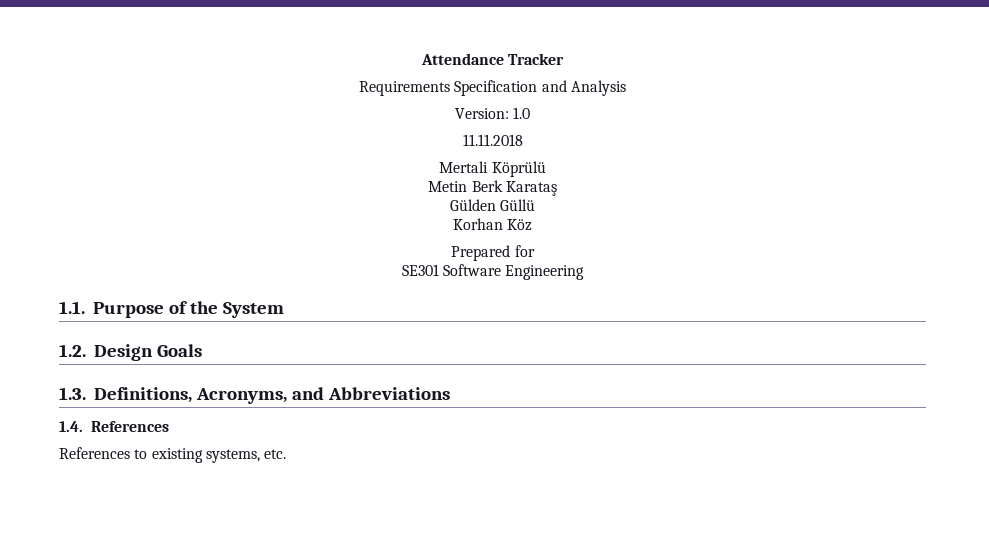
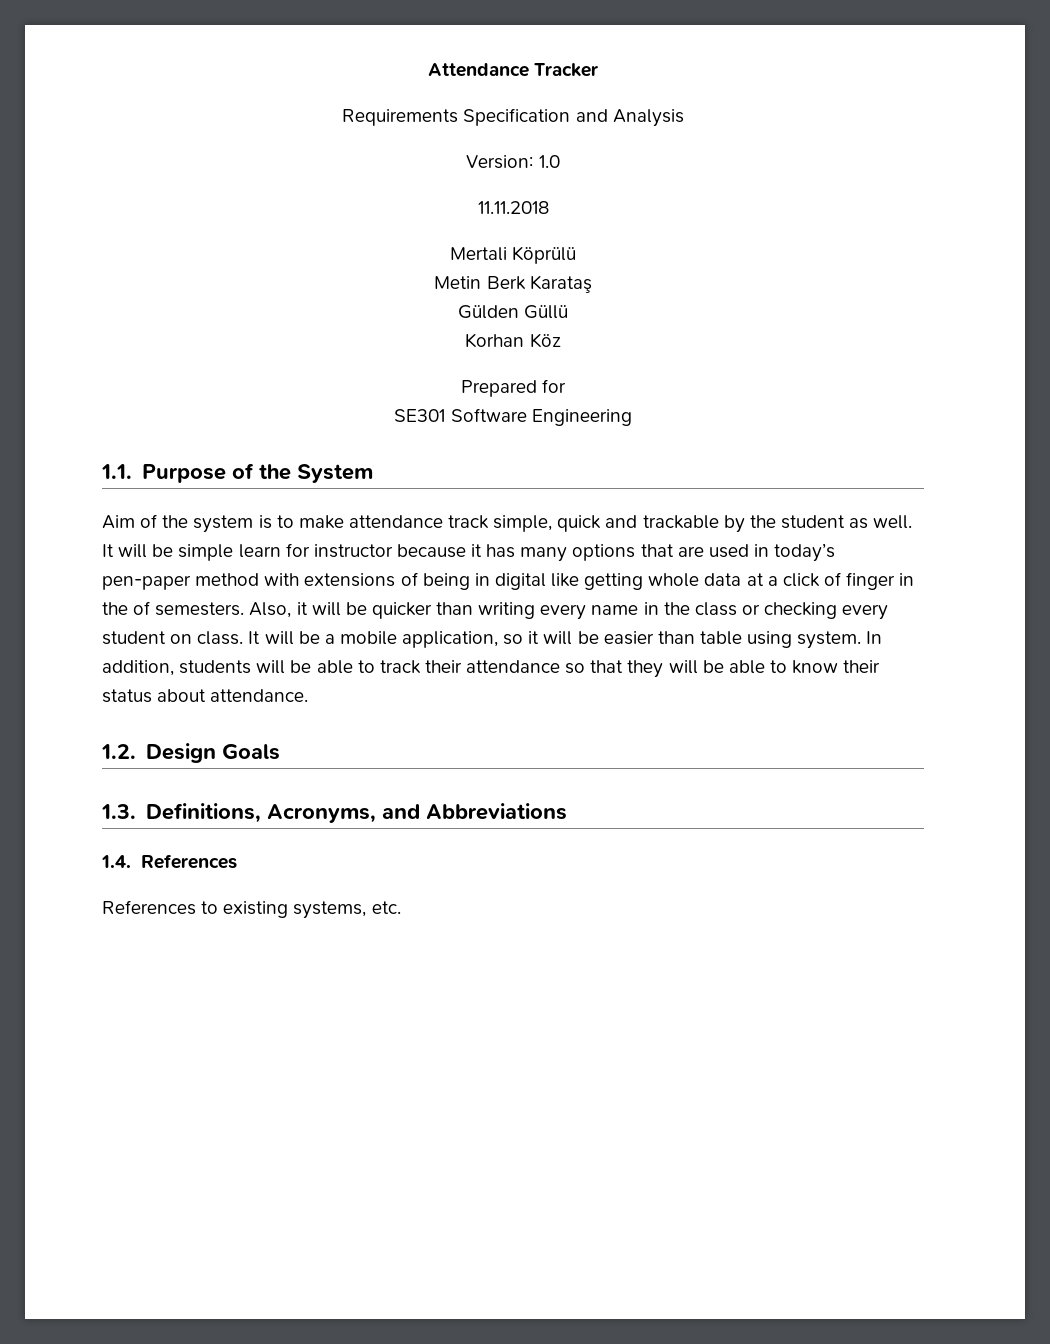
(284, 310) none -> [102,514,913,533] [102,543,836,562] [102,572,915,590] [102,601,889,620] [102,631,883,649] [102,660,881,678] [102,689,309,703] // Aim of the system is to make attendance track simple, quick and trackable by the student as well. It will be simple learn for instructor because it has many options that are used in today’s pen-paper method with extensions of being in digital like getting whole data at a click of finger in the of semesters. Also, it will be quicker than writing every name in the class or checking every student on class. It will be a mobile application, so it will be easier than table using system. In addition, students will be able to track their attendance so that they will be able to know their status about attendance.

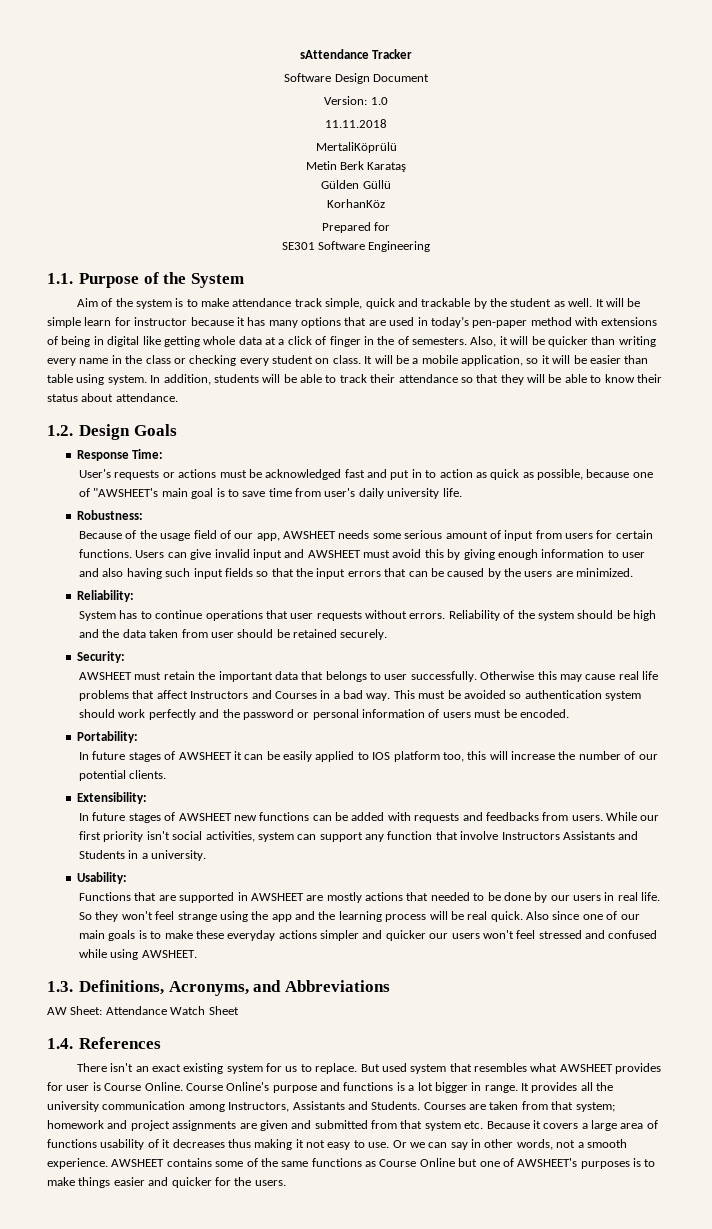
[427,63,529,77] Attendance -> [299,49,369,59] sAttendance
[342,108,684,127] Requirements Specification and Analysis -> [284,73,429,84] Software Design Document
[449,246,577,264] Mertali Köprülü -> [315,142,397,153] MertaliKöprülü
[465,333,561,348] Korhan Köz -> [327,199,385,208] KorhanKöz
(280, 752) none -> [76,449,164,461] [79,469,653,480] [79,488,462,499] [76,510,143,520] [79,530,653,541] [79,549,646,560] [79,568,634,579] [76,590,134,602] [79,610,657,621] [79,629,388,640] [76,651,125,663] [79,671,659,682] [79,690,642,701] [79,709,569,720] [76,731,138,743] [79,751,658,762] [79,770,167,781] [76,792,147,804] [79,812,660,823] [79,831,639,842] [79,850,207,861] [76,872,127,884] [79,892,661,903] [79,911,640,922] [79,930,658,941] [79,949,197,960] // Response Time: // User's requests or actions must be acknowledged fast and put in to action as quick as possible, because one of "AWSHEET's main goal is to save time from user's daily university life. // Robustness: // Because of the usage field of our app, AWSHEET needs some serious amount of input from users for certain functions. Users can give invalid input and AWSHEET must avoid this by giving enough information to user and also having such input fields so that the input errors that can be caused by the users are minimized. // Reliability: // System has to continue operations that user requests without errors. Reliability of the system should be high and the data taken from user should be retained securely. // Security: // AWSHEET must retain the important data that belongs to user successfully. Otherwise this may cause real life problems that affect Instructors and Courses in a bad way. This must be avoided so authentication system should work perfectly and the password or personal information of users must be encoded. // Portability: // In future stages of AWSHEET it can be easily applied to IOS platform too, this will increase the number of our potential clients. // Extensibility: // In future stages of AWSHEET new functions can be added with requests and feedbacks from users. While our first priority isn't social activities, system can support any function that involve Instructors Assistants and Students in a university. // Usability: // Functions that are supported in AWSHEET are mostly actions that needed to be done by our users in real life. So they won't feel strange using the app and the learning process will be real quick. Also since one of our main goals is to make these everyday actions simpler and quicker our users won't feel stressed and confused while using AWSHEET.
[101,854,237,869] [102,900,401,919] 1.4. References // References to existing systems, etc. -> [47,1006,239,1015] [47,1037,162,1049] [76,1063,662,1074] [47,1082,614,1093] [47,1101,615,1112] [47,1120,658,1131] [47,1139,627,1150] [47,1158,656,1169] [47,1177,286,1188] AW Sheet: Attendance Watch Sheet // 1.4. References // There isn't an exact existing system for us to replace. But used system that resembles what AWSHEET provides for user is Course Online. Course Online's purpose and functions is a lot bigger in range. It provides all the university communication among Instructors, Assistants and Students. Courses are taken from that system; homework and project assignments are given and submitted from that system etc. Because it covers a large area of functions usability of it decreases thus making it not easy to use. Or we can say in other words, not a smooth experience. AWSHEET contains some of the same functions as Course Online but one of AWSHEET's purposes is to make things easier and quicker for the users.

